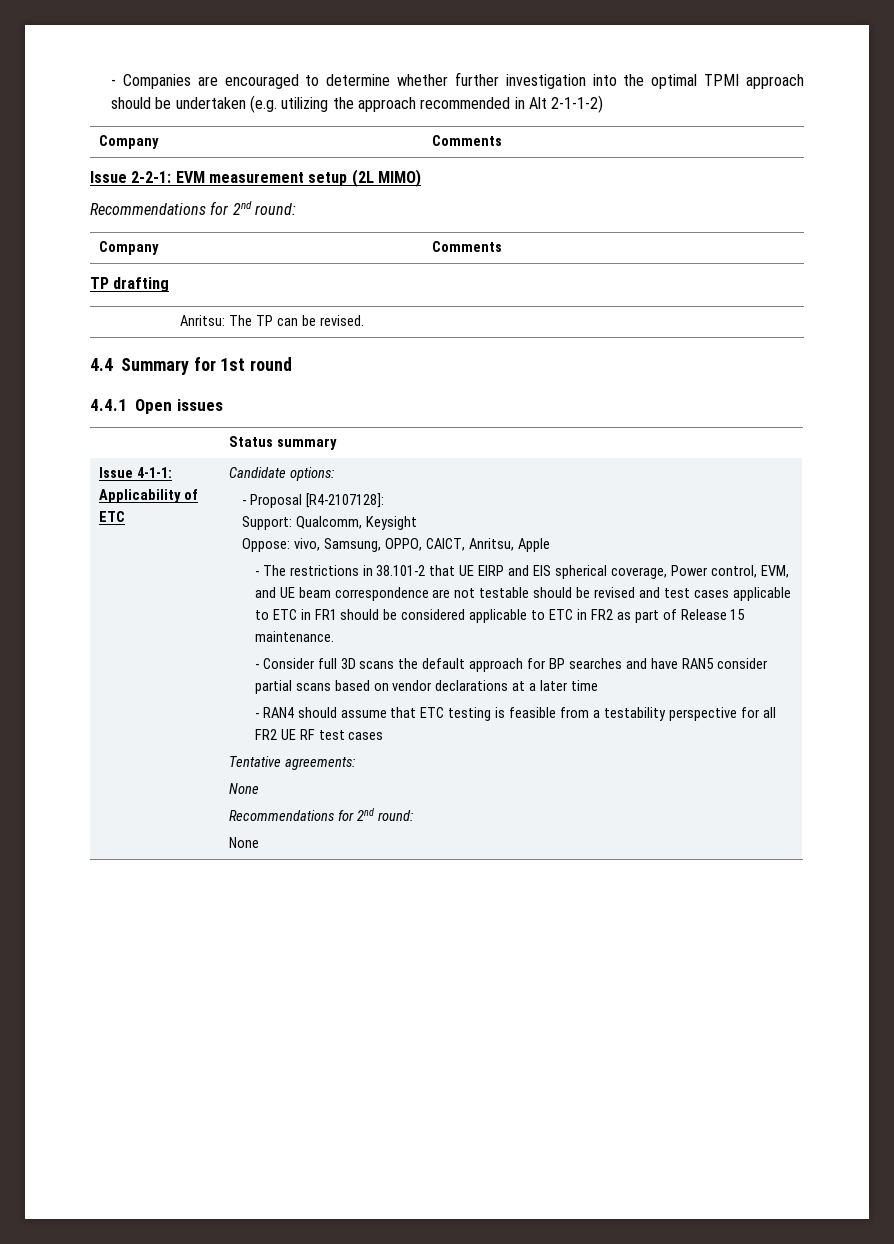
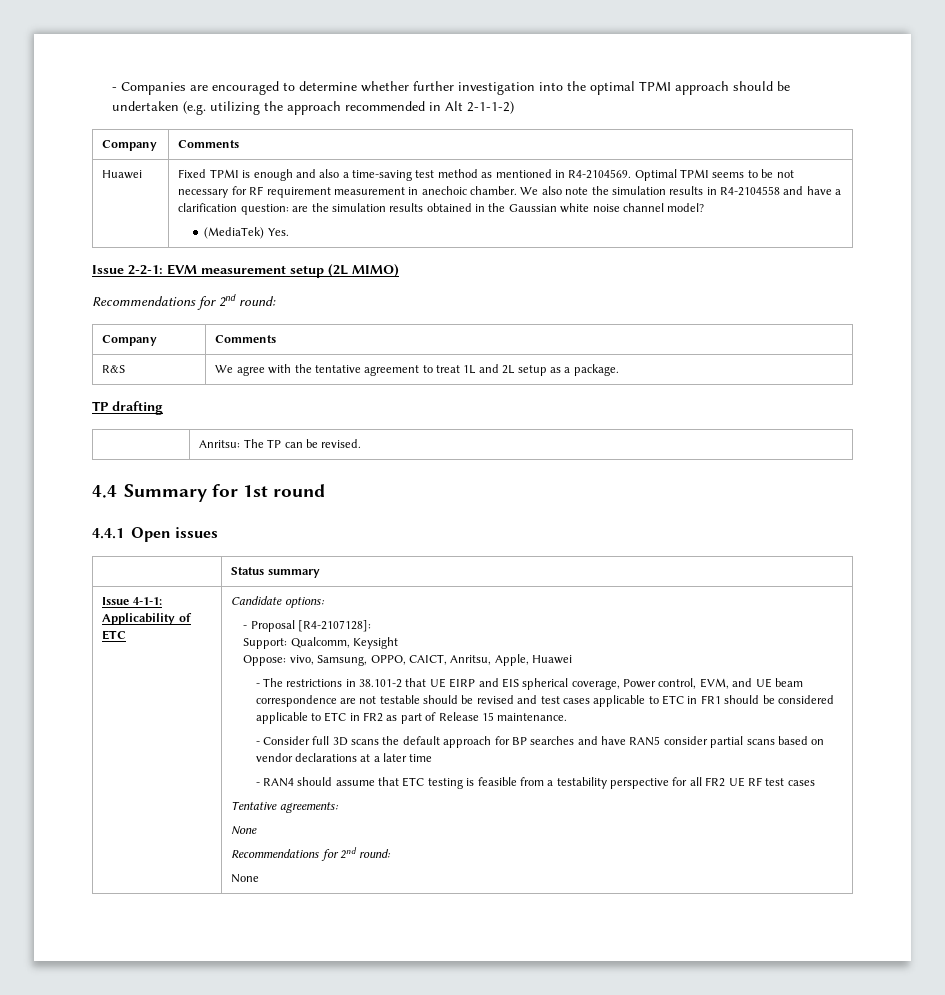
(503, 140) none -> [102,170,143,179] [178,169,794,181] [178,186,842,198] [178,203,705,215] [204,227,289,239] // Huawei | Fixed TPMI is enough and also a time-saving test method as mentioned in R4-2104569. Optimal TPMI seems to be not necessary for RF requirement measurement in anechoic chamber. We also note the simulation results in R4-2104558 and have a clarification question: are the simulation results obtained in the Gaussian white noise channel model? // (MediaTek) Yes.
(503, 246) none -> [102,365,126,373] [215,364,619,376] // R&S | We agree with the tentative agreement to treat 1L and 2L setup as a package.
[517,538,550,552] Apple -> [494,654,573,666] Apple, Huawei

